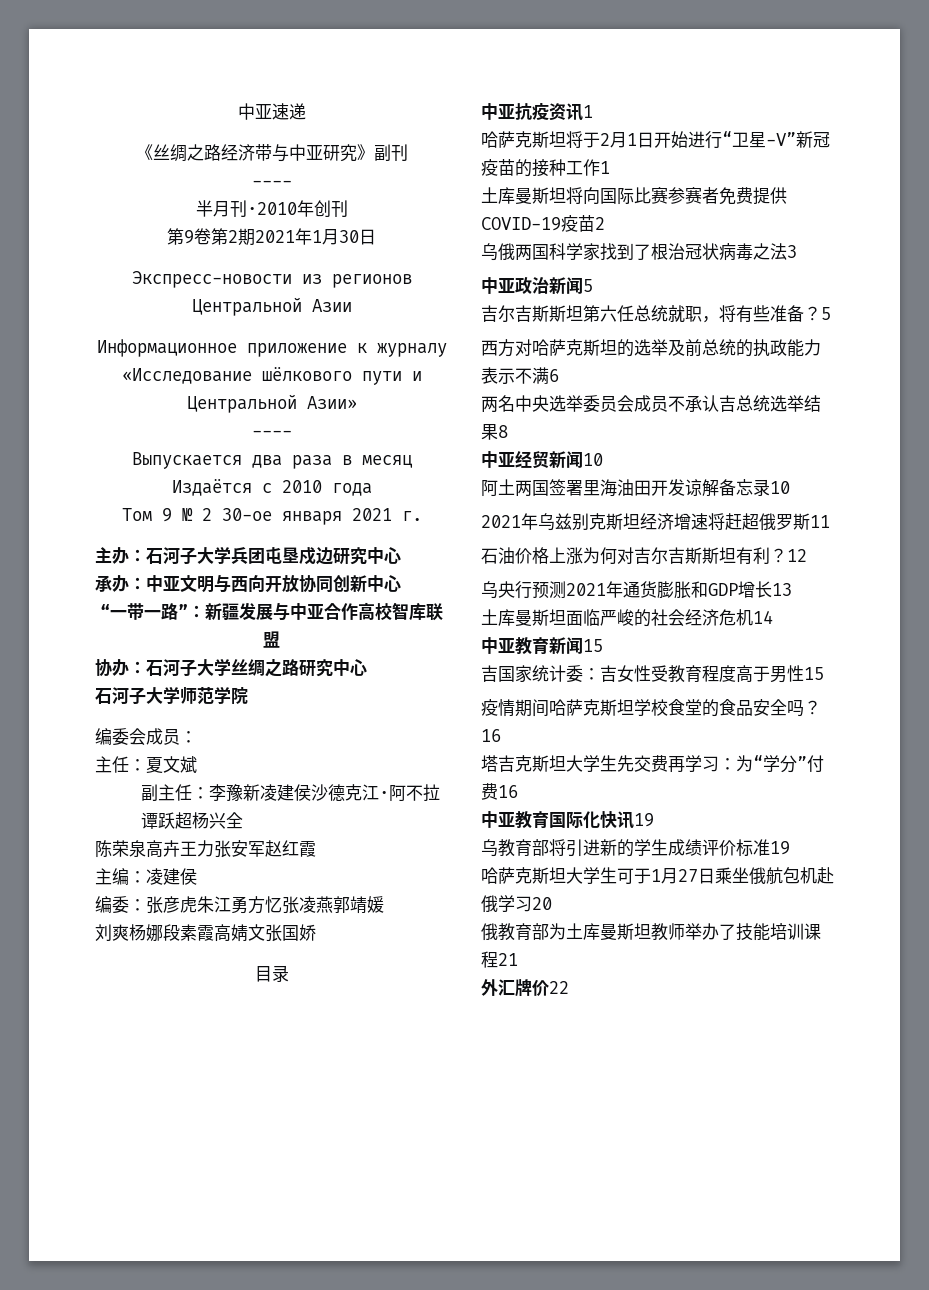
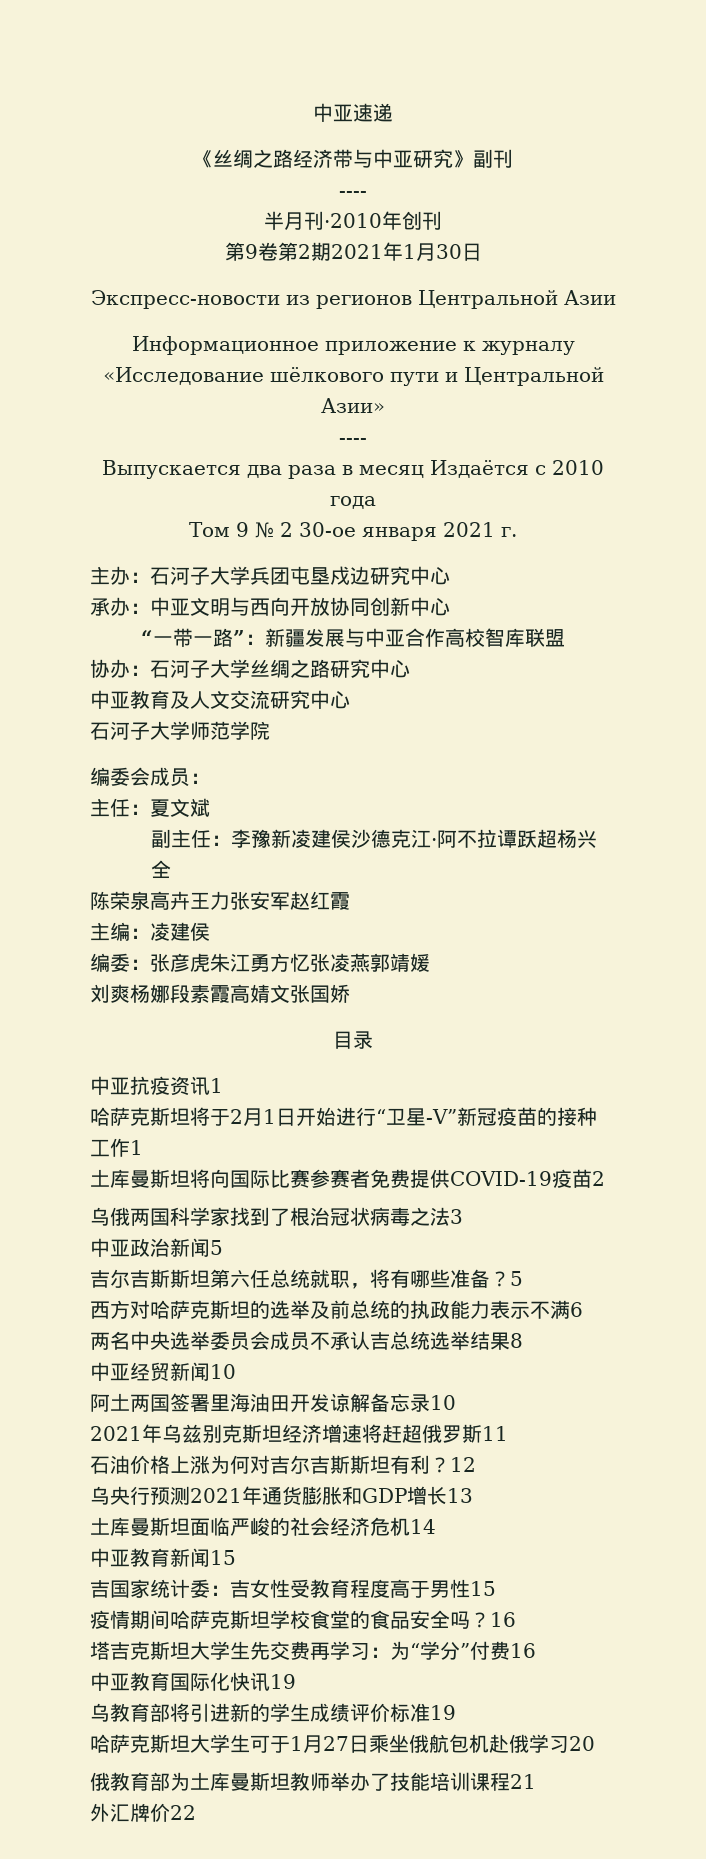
(367, 667) none -> [90,690,350,709] // 中亚教育及人文交流研究中心
(753, 314) none -> [410,1270,430,1288] 哪

